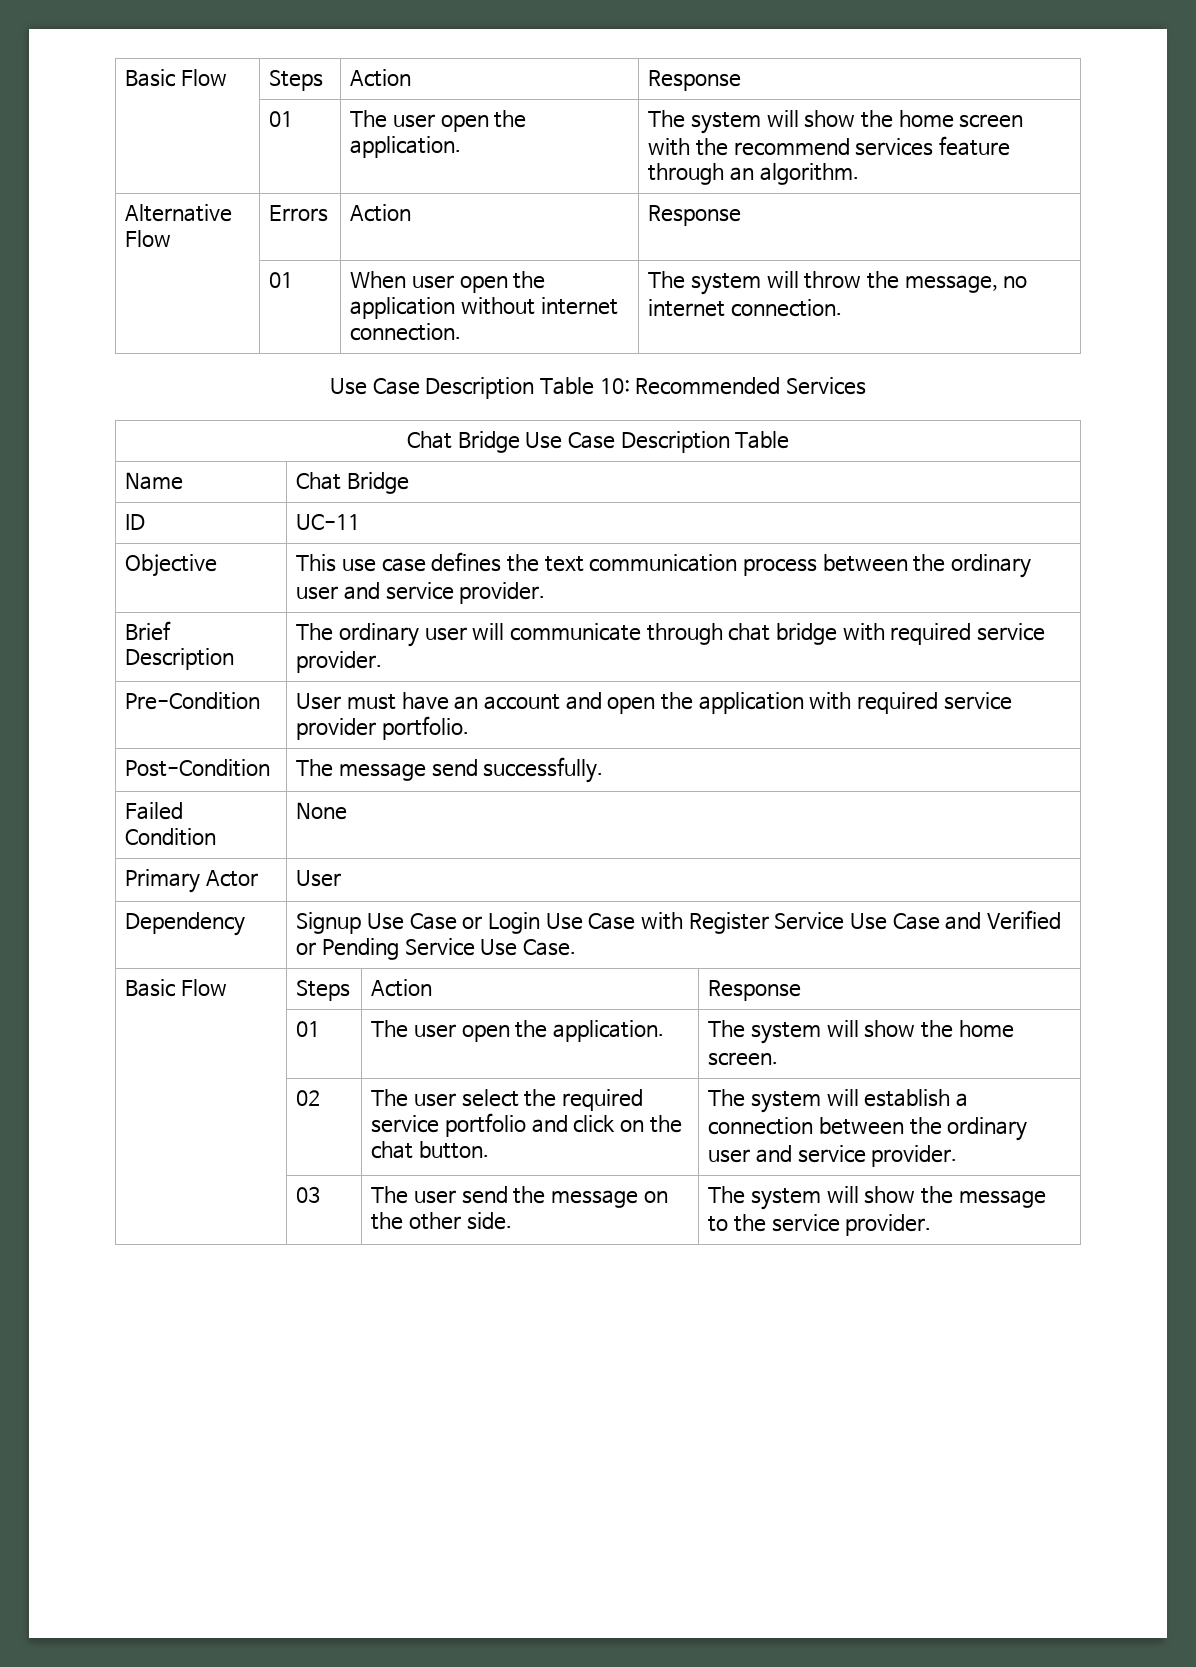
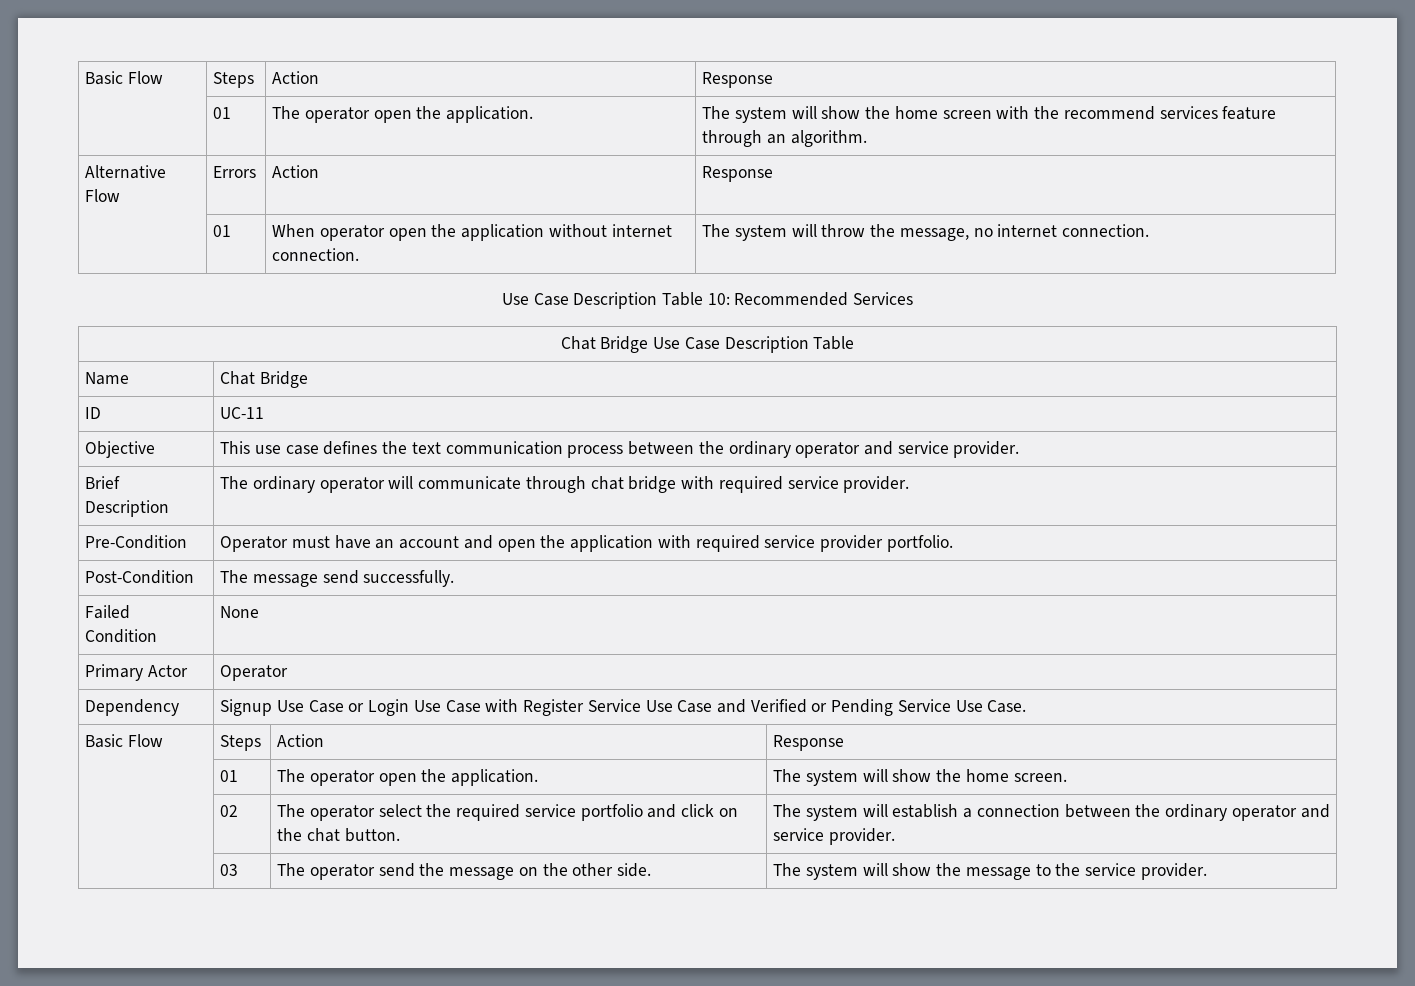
[125,69,227,87] [269,70,324,91] [350,69,412,87] [648,70,742,91] [269,111,294,127] [350,110,435,128] Basic Flow | Steps | Action | Response // | 01 | The user -> [85,71,163,85] [213,72,255,88] [272,71,320,84] [702,72,774,88] [213,107,232,119] [272,106,370,123] Basic Flow | Steps | Action | Response // | 01 | The operator
[411,275,454,289] user -> [319,225,385,241] operator
[296,586,339,600] user -> [795,442,861,458] operator
[424,627,467,641] user -> [319,477,385,493] operator
[296,693,342,710] User -> [220,536,289,552] Operator
[296,870,342,887] User -> [220,665,289,681] Operator
[413,1024,456,1038] user -> [309,770,375,786] operator
[413,1093,456,1107] user -> [309,805,375,821] operator
[708,1149,751,1163] user -> [1231,805,1297,821] operator
[413,1190,456,1204] user -> [309,864,375,880] operator

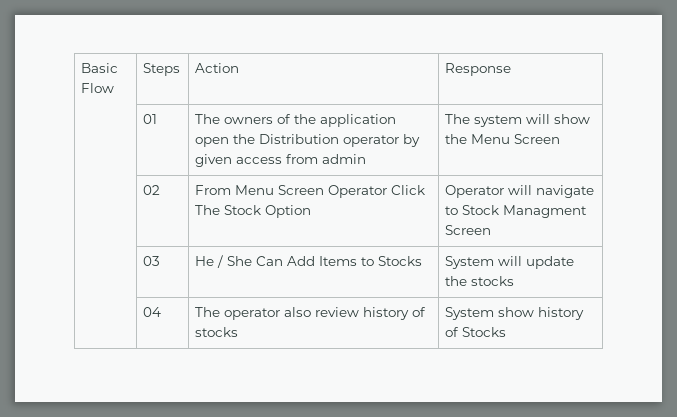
[85,71,163,85] [213,72,255,88] [272,71,320,84] [702,72,774,88] [213,107,232,119] [272,106,534,123] [702,106,1277,123] [702,130,867,147] [85,165,167,179] [85,189,121,202] [213,166,257,178] [272,165,320,178] [702,166,774,182] [213,225,232,237] [272,224,672,241] [272,248,360,261] [702,224,1150,241] [501,292,914,309] [560,336,855,353] [85,372,130,385] [220,371,308,388] [85,407,102,419] [220,407,265,419] [85,441,156,458] [220,441,1020,458] [85,476,121,489] [85,500,170,517] [220,476,910,493] [85,535,188,549] [220,535,953,552] [85,570,195,584] [220,570,455,587] [85,605,131,619] [85,629,158,643] [220,606,260,618] [85,664,188,681] [220,665,289,681] [85,699,180,716] [220,699,1027,716] [85,734,163,748] [220,735,262,751] [277,734,325,747] [773,735,845,751] [220,770,239,782] [277,769,539,786] [773,769,1067,786] [220,805,239,817] [277,804,738,821] [277,828,400,842] [773,804,1330,821] [773,828,895,845] [220,864,239,876] [277,863,652,880] [773,863,1207,880] Basic Flow | Steps | Action | Response // | 01 | The operator open the application. | The system will show the home screen with the recommend services feature through an algorithm. // Alternative Flow | Errors | Action | Response // | 01 | When operator open the application without internet connection. | The system will throw the message, no internet connection. // Use Case Description Table 10: Recommended Services // Chat Bridge Use Case Description Table // Name | Chat Bridge // ID | UC-11 // Objective | This use case defines the text communication process between the ordinary operator and service provider. // Brief Description | The ordinary operator will communicate through chat bridge with required service provider. // Pre-Condition | Operator must have an account and open the application with required service provider portfolio. // Post-Condition | The message send successfully. // Failed Condition | None // Primary Actor | Operator // Dependency | Signup Use Case or Login Use Case with Register Service Use Case and Verified or Pending Service Use Case. // Basic Flow | Steps | Action | Response // | 01 | The operator open the application. | The system will show the home screen. // | 02 | The operator select the required service portfolio and click on the chat button. | The system will establish a connection between the ordinary operator and service provider. // | 03 | The operator send the message on the other side. | The system will show the message to the service provider. -> [80,63,118,73] [80,83,114,93] [142,63,180,76] [194,63,239,73] [444,63,511,76] [142,114,157,124] [194,114,396,127] [194,134,420,147] [194,154,366,167] [444,114,590,127] [444,134,560,144] [142,185,160,195] [194,185,425,198] [194,205,311,218] [444,185,594,198] [444,205,587,218] [444,225,491,235] [142,256,160,266] [194,255,422,268] [444,256,574,269] [444,276,514,286] [142,307,161,317] [194,307,426,320] [194,327,238,337] [444,307,584,320] [444,327,506,337] Basic Flow | Steps | Action | Response // | 01 | The owners of the application open the Distribution operator by given access from admin | The system will show the Menu Screen // | 02 | From Menu Screen Operator Click The Stock Option | Operator will navigate to Stock Managment Screen // | 03 | He / She Can Add Items to Stocks | System will update the stocks // | 04 | The operator also review history of stocks | System show history of Stocks

